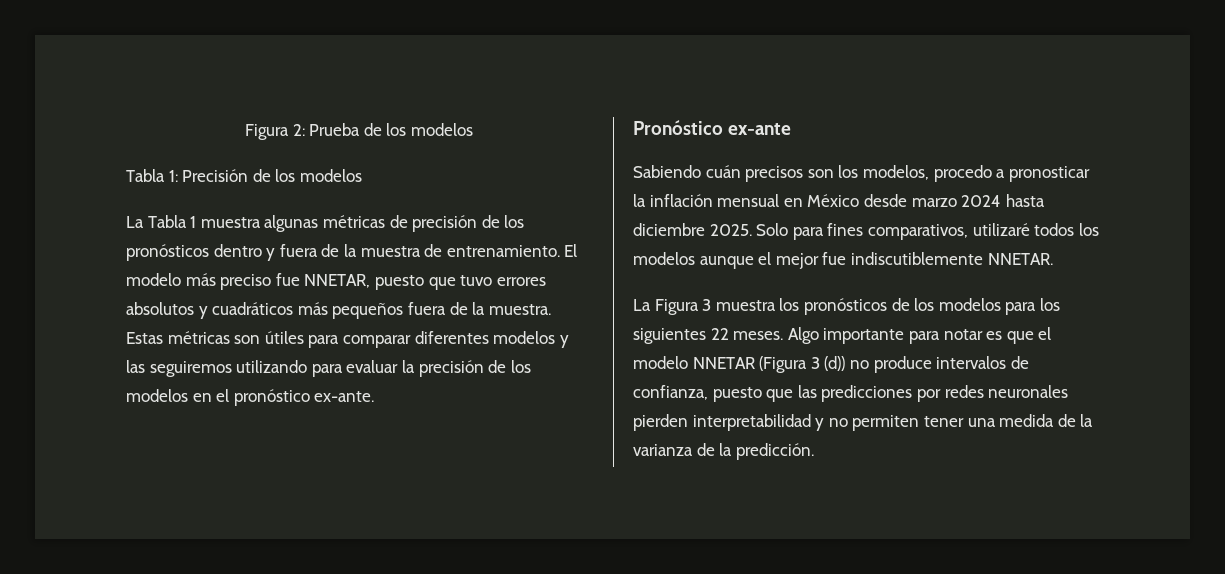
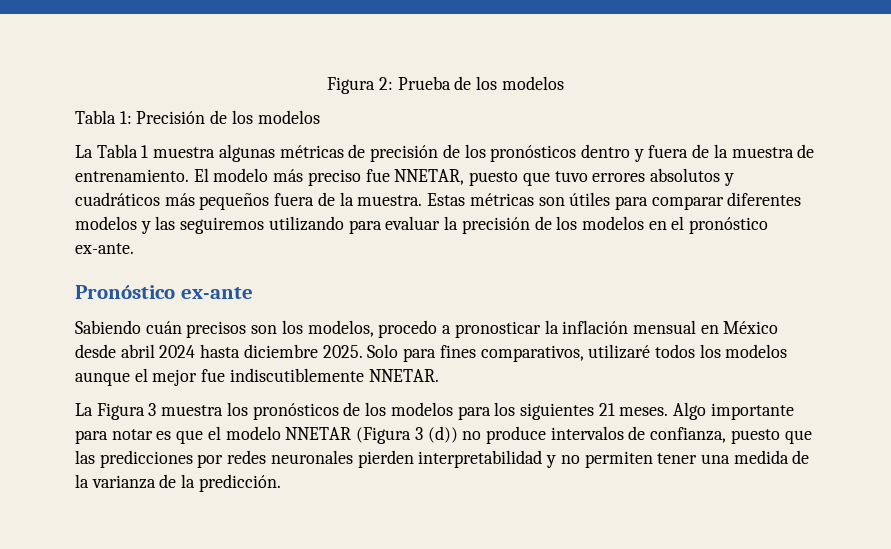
[911,198,957,207] marzo -> [120,344,155,358] abril
[710,328,729,340] 22 -> [598,403,615,416] 21

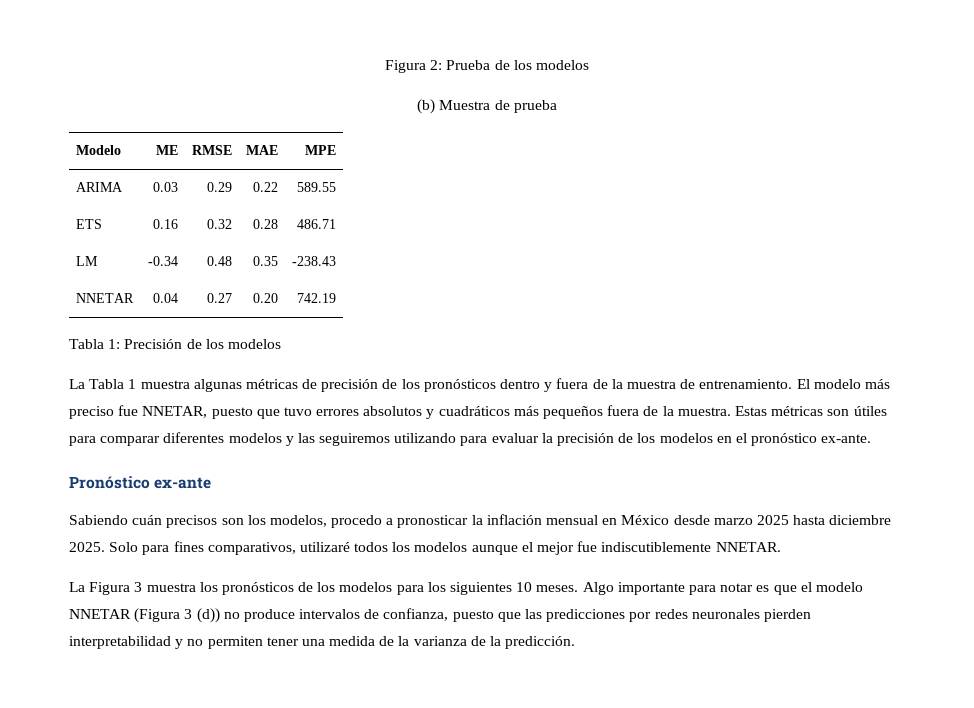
(564, 83) none -> [417,99,557,114] [75,145,121,155] [156,145,179,155] [192,145,233,155] [246,145,279,155] [305,145,337,155] [75,182,123,192] [153,182,179,192] [207,182,233,192] [253,182,279,192] [297,182,337,192] [75,219,102,229] [153,219,179,229] [207,219,233,229] [253,219,279,229] [297,219,337,229] [75,256,98,266] [148,256,179,266] [207,256,233,266] [253,256,279,266] [292,256,337,266] [75,293,134,303] [153,293,179,303] [207,293,233,303] [253,293,279,303] [297,293,337,303] // (b) Muestra de prueba // Modelo | ME | RMSE | MAE | MPE // ARIMA | 0.03 | 0.29 | 0.22 | 589.55 // ETS | 0.16 | 0.32 | 0.28 | 486.71 // LM | -0.34 | 0.48 | 0.35 | -238.43 // NNETAR | 0.04 | 0.27 | 0.20 | 742.19
[120,344,196,358] abril 2024 -> [713,515,789,525] marzo 2025
[598,403,615,416] 21 -> [516,582,533,592] 10

